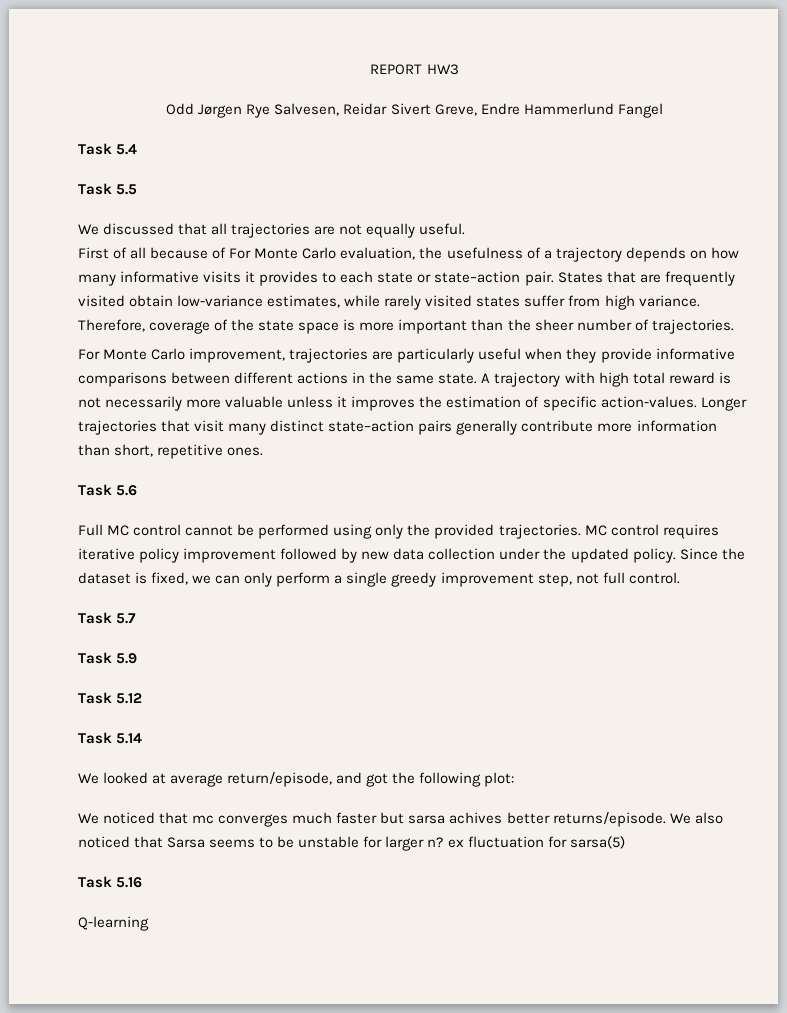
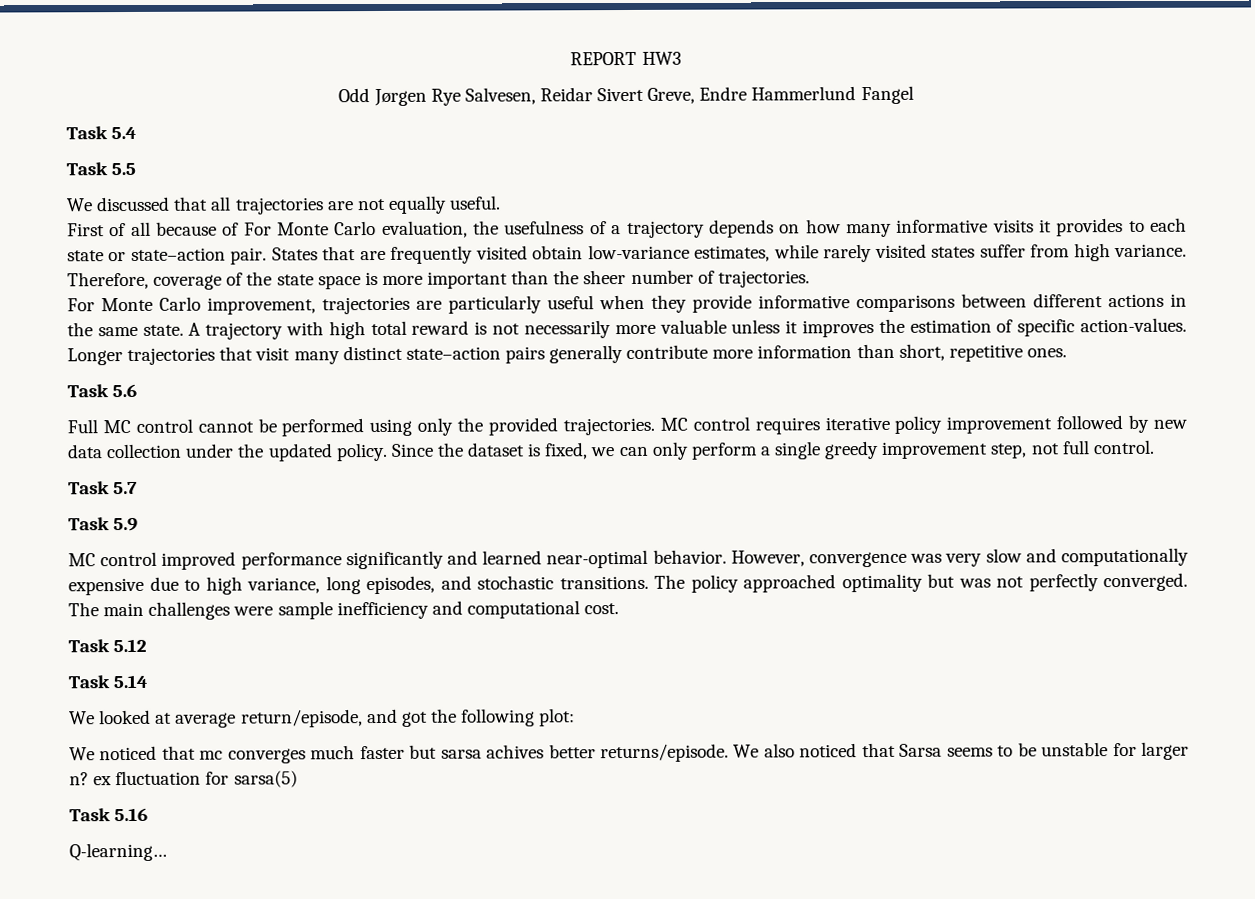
(138, 658) none -> [68,547,1190,570] [68,572,1188,596] [68,600,620,620] // MC control improved performance significantly and learned near-optimal behavior. However, convergence was very slow and computationally expensive due to high variance, long episodes, and stochastic transitions. The policy approached optimality but was not perfectly converged. The main challenges were sample inefficiency and computational cost.
[78,916,149,931] Q-learning -> [69,842,167,862] Q-learning…

